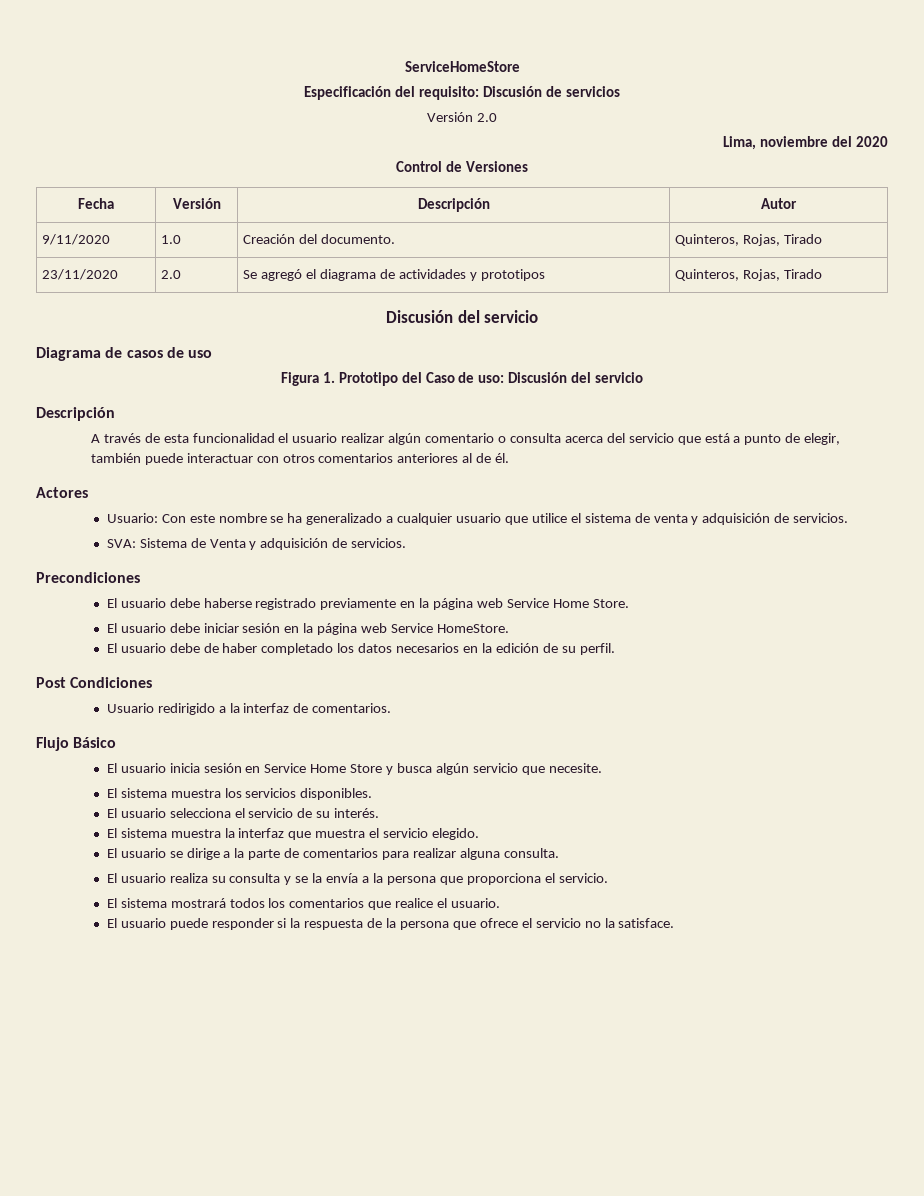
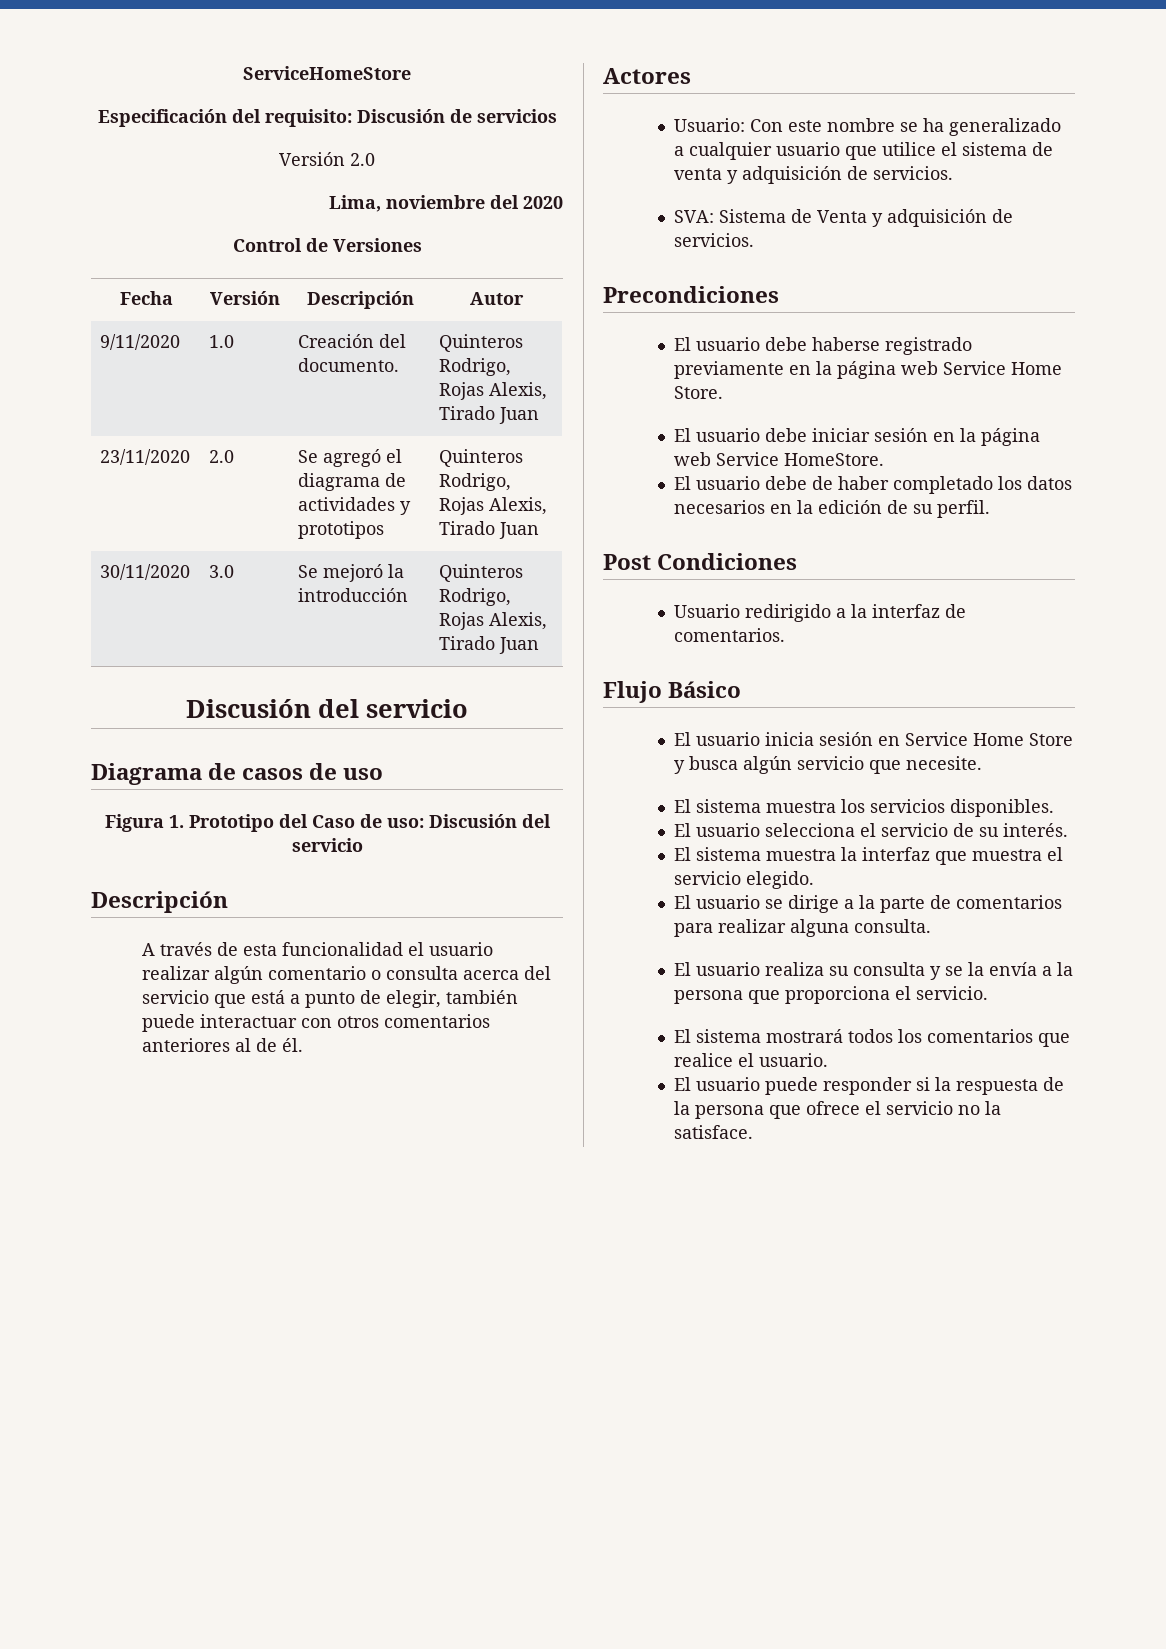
[675,234,823,246] Quinteros, Rojas, Tirado -> [439,334,524,352] [439,358,512,376] [439,382,548,400] [439,406,540,424] Quinteros Rodrigo, Rojas Alexis, Tirado Juan
[675,269,823,281] Quinteros, Rojas, Tirado -> [439,449,524,467] [439,473,512,491] [439,497,548,515] [439,521,540,539] [100,564,191,580] [209,565,235,578] [298,564,405,582] [298,588,409,602] [439,564,524,582] [439,588,512,606] [439,612,548,630] [439,636,540,654] Quinteros Rodrigo, Rojas Alexis, Tirado Juan // 30/11/2020 | 3.0 | Se mejoró la introducción | Quinteros Rodrigo, Rojas Alexis, Tirado Juan

